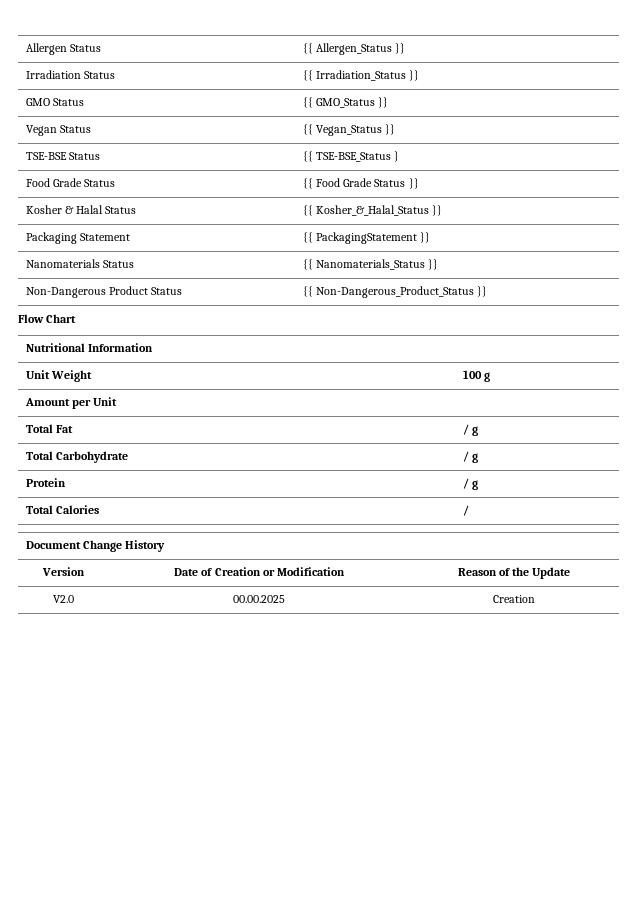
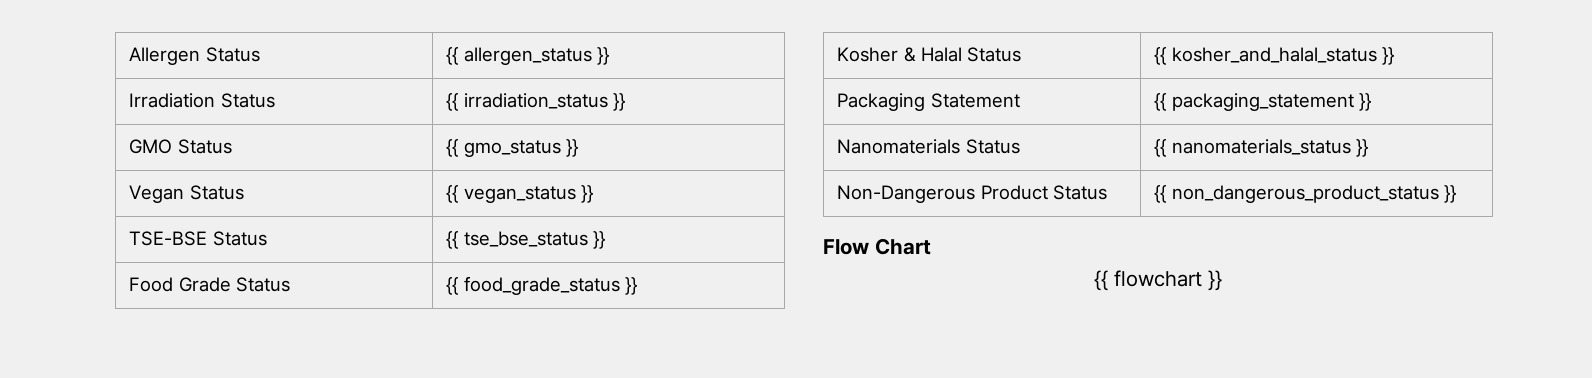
[315,43,392,55] Allergen_Status -> [463,47,592,65] allergen_status
[315,70,406,81] Irradiation_Status -> [463,93,608,109] irradiation_status
[315,98,375,108] GMO_Status -> [463,140,561,157] gmo_status
[315,125,382,136] Vegan_Status -> [463,186,576,203] vegan_status
[315,151,400,162] TSE-BSE_Status } -> [463,231,605,249] tse_bse_status }}
[315,178,406,187] Food Grade Status -> [463,276,620,295] food_grade_status
[315,205,429,216] Kosher_&_Halal_Status -> [1171,47,1377,63] kosher_and_halal_status
[315,232,417,244] PackagingStatement -> [1171,93,1354,111] packaging_statement
[315,259,425,270] Nanomaterials_Status -> [1171,139,1351,155] nanomaterials_status
[315,286,474,298] Non-Dangerous_Product_Status -> [1171,185,1439,203] non_dangerous_product_status
[25,343,153,352] [25,370,92,382] [462,370,490,382] [24,397,118,409] [25,424,73,433] [462,424,478,436] [25,451,128,463] [462,451,478,463] [25,478,66,487] [462,478,478,490] [25,505,99,514] [462,505,469,516] [25,540,166,552] [42,567,85,576] [174,567,345,576] [457,567,571,579] [53,595,74,603] [233,595,285,603] [493,595,535,603] // Nutritional Information // Unit Weight | 100 g // Amount per Unit // Total Fat | / g // Total Carbohydrate | / g // Protein | / g // Total Calories | / // Document Change History // Version | Date of Creation or Modification | Reason of the Update // V2.0 | 00.00.2025 | Creation -> [1094,270,1222,291] // {{ flowchart }}

